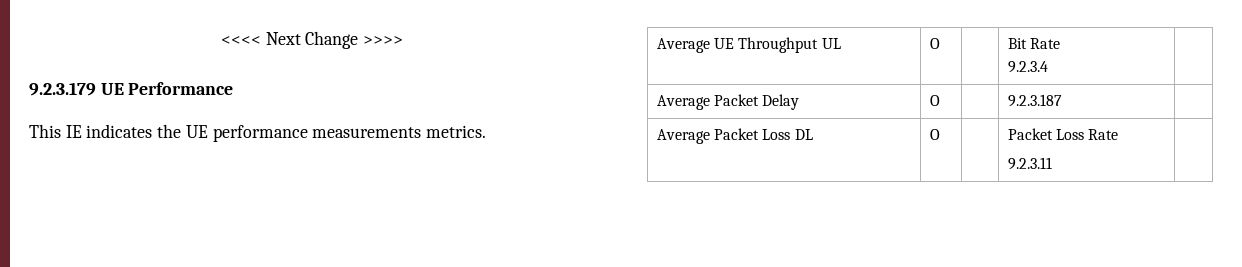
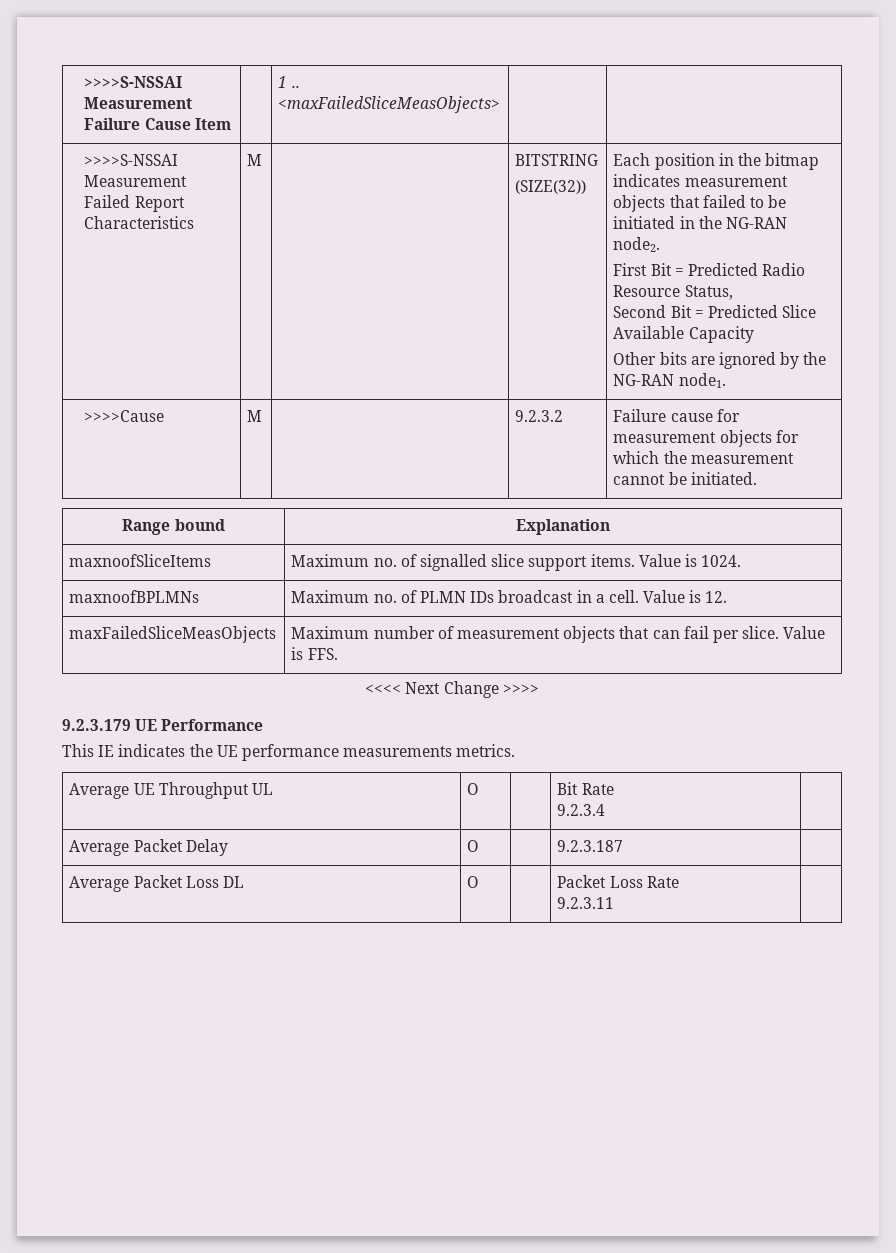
(220, 40) none -> [84,76,183,88] [84,97,193,109] [84,118,231,130] [278,76,300,88] [278,96,501,113] [84,154,179,166] [84,175,188,187] [84,195,185,212] [84,216,195,229] [247,154,263,166] [515,154,599,166] [515,180,587,194] [613,153,820,170] [613,174,788,187] [613,195,787,212] [613,216,787,229] [613,237,661,252] [613,263,806,276] [613,285,733,300] [613,305,817,318] [613,326,754,343] [613,352,827,369] [613,373,726,388] [84,410,165,422] [247,410,263,422] [515,410,564,422] [613,409,740,422] [613,430,799,447] [613,451,794,464] [613,472,757,485] [122,519,225,535] [516,519,610,535] [69,554,212,567] [291,554,742,571] [69,590,200,603] [291,590,728,603] [69,626,277,643] [291,626,826,643] [291,647,338,660] >>>>S-NSSAI Measurement Failure Cause Item | | 1 .. <maxFailedSliceMeasObjects> | | // >>>>S-NSSAI Measurement Failed Report Characteristics | M | | BITSTRING // (SIZE(32)) | Each position in the bitmap indicates measurement objects that failed to be initiated in the NG-RAN node2. // First Bit = Predicted Radio Resource Status, // Second Bit = Predicted Slice Available Capacity // Other bits are ignored by the NG-RAN node1. // >>>>Cause | M | | 9.2.3.2 | Failure cause for measurement objects for which the measurement cannot be initiated. // Range bound | Explanation // maxnoofSliceItems | Maximum no. of signalled slice support items. Value is 1024. // maxnoofBPLMNs | Maximum no. of PLMN IDs broadcast in a cell. Value is 12. // maxFailedSliceMeasObjects | Maximum number of measurement objects that can fail per slice. Value is FFS. //

